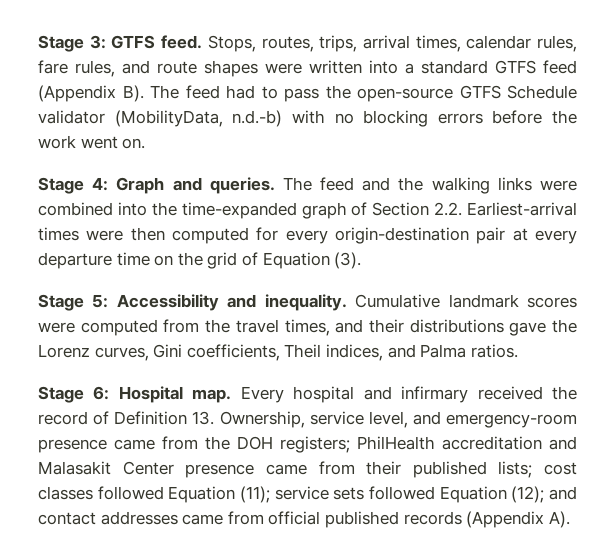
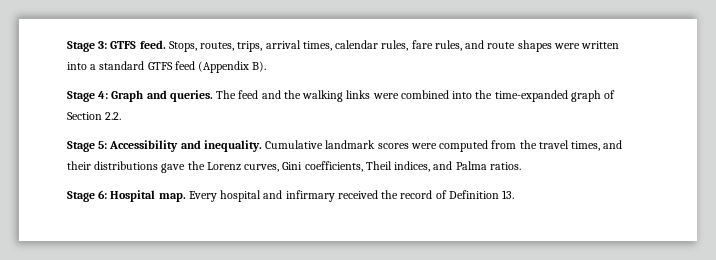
[150,85,577,102] [38,110,577,127] [38,135,146,149] The feed had to pass the open-source GTFS Schedule validator (MobilityData, n.d.-b) with no blocking errors before the work went on. -> (267, 66) none
[467,202,577,216] [38,227,577,244] [38,252,362,269] Earliest-arrival times were then computed for every origin-destination pair at every departure time on the grid of Equation (3). -> (122, 116) none
[219,411,577,428] [38,436,577,453] [38,461,577,478] [38,486,577,503] [38,511,570,528] Ownership, service level, and emergency-room presence came from the DOH registers; PhilHealth accreditation and Malasakit Center presence came from their published lists; cost classes followed Equation (11); service sets followed Equation (12); and contact addresses came from official published records (Appendix A). -> (515, 194) none

